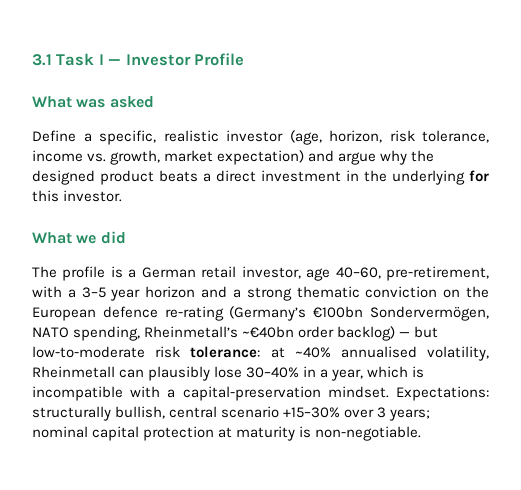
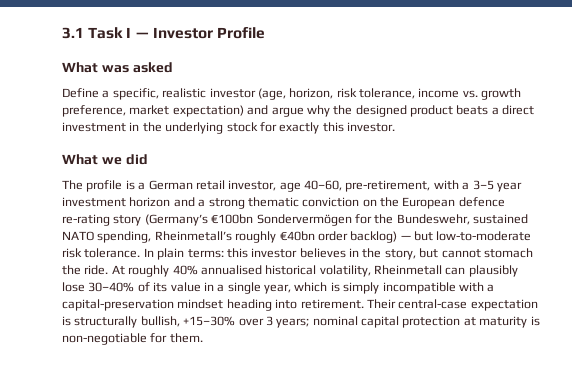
[110,150,161,165] growth, -> [481,88,522,100] [62,105,126,117] growth preference,
[469,170,489,182] for -> [226,122,320,134] stock for exactly
(141, 295) none -> [62,197,126,207] investment
(224, 313) none -> [113,215,142,226] story
[370,306,489,321] Sondervermögen, -> [256,214,528,226] Sondervermögen for the Bundeswehr, sustained
[242,326,295,338] ~€40bn -> [235,231,315,243] roughly €40bn
[190,346,417,358] tolerance: at ~40% annualised -> [84,248,533,260] [62,265,317,277] tolerance. In plain terms: this investor believes in the story, but cannot stomach the ride. At roughly 40% annualised historical
(300, 372) none -> [137,282,201,292] of its value
(329, 373) none -> [227,282,261,294] single
(425, 372) none -> [343,282,380,294] simply
[327,386,489,401] [32,406,280,421] mindset. Expectations: structurally bullish, central scenario -> [177,299,538,311] [62,316,180,328] mindset heading into retirement. Their central-case expectation is structurally bullish,
[315,426,422,441] non-negotiable. -> [62,333,203,345] non-negotiable for them.

